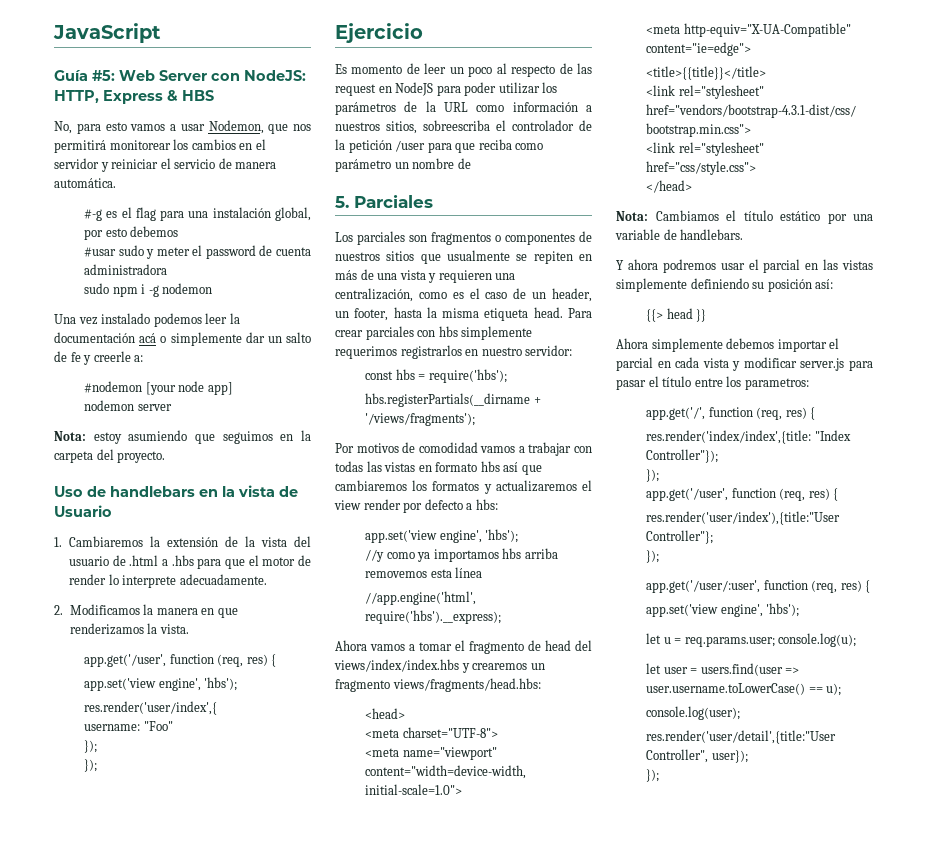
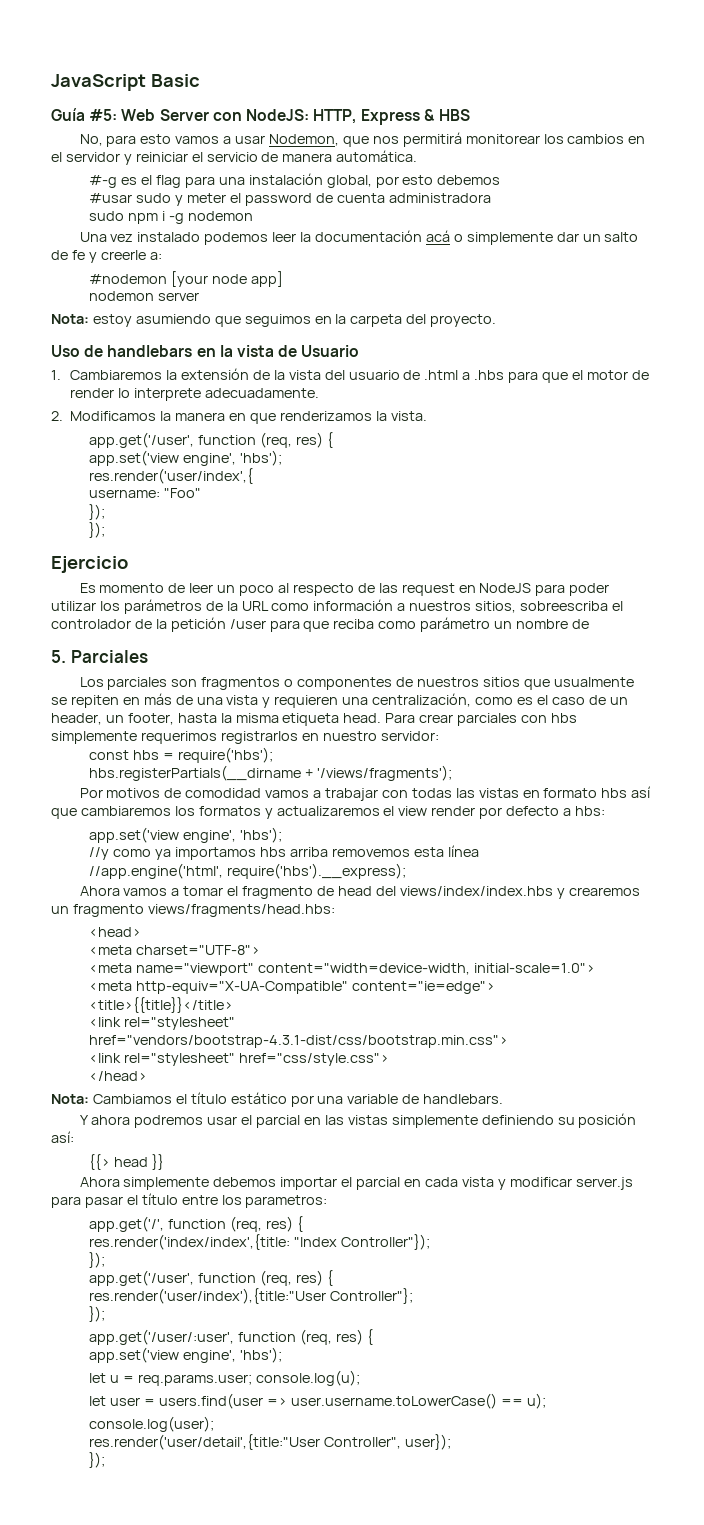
(161, 33) none -> [150,74,200,87] Basic

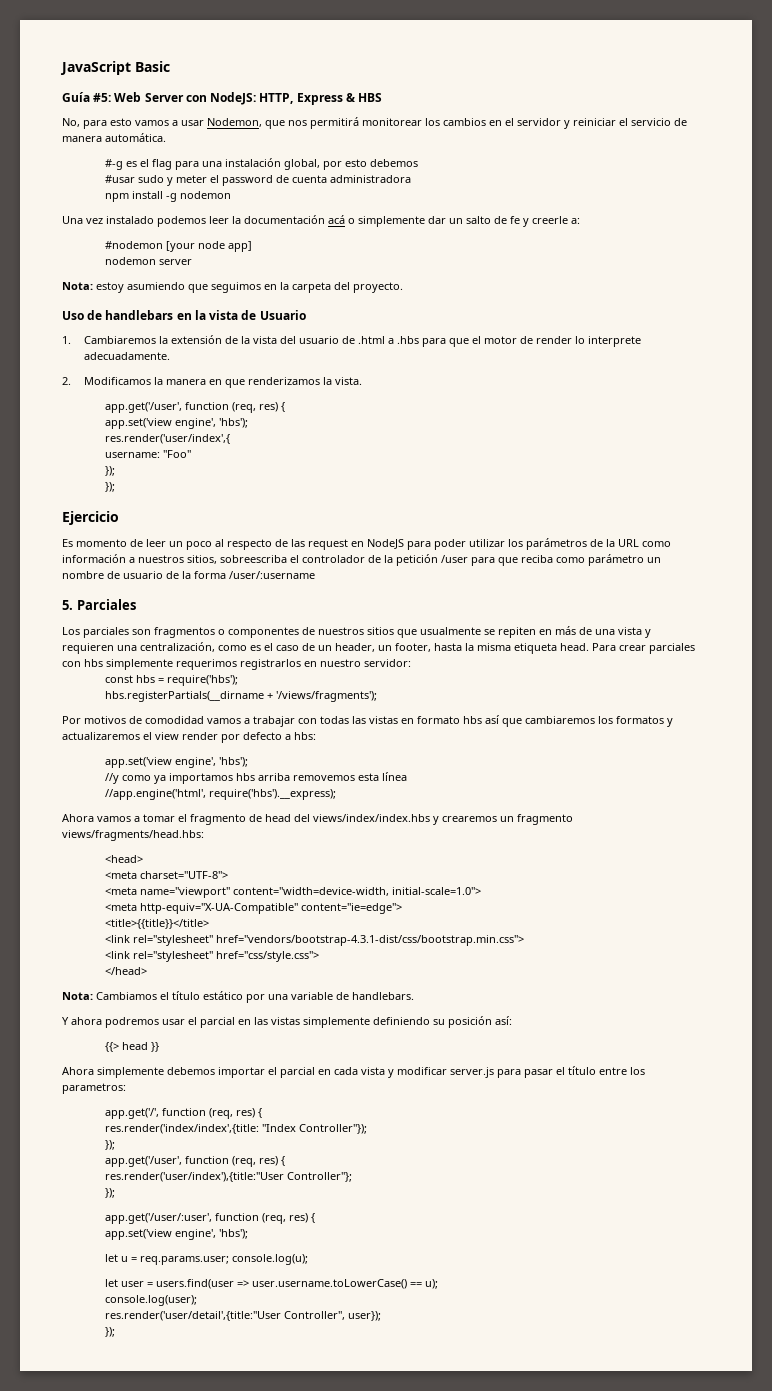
[89,211,166,224] sudo npm i -> [105,191,164,202] npm install
(589, 624) none -> [123,571,315,579] usuario de la forma /user/:username

